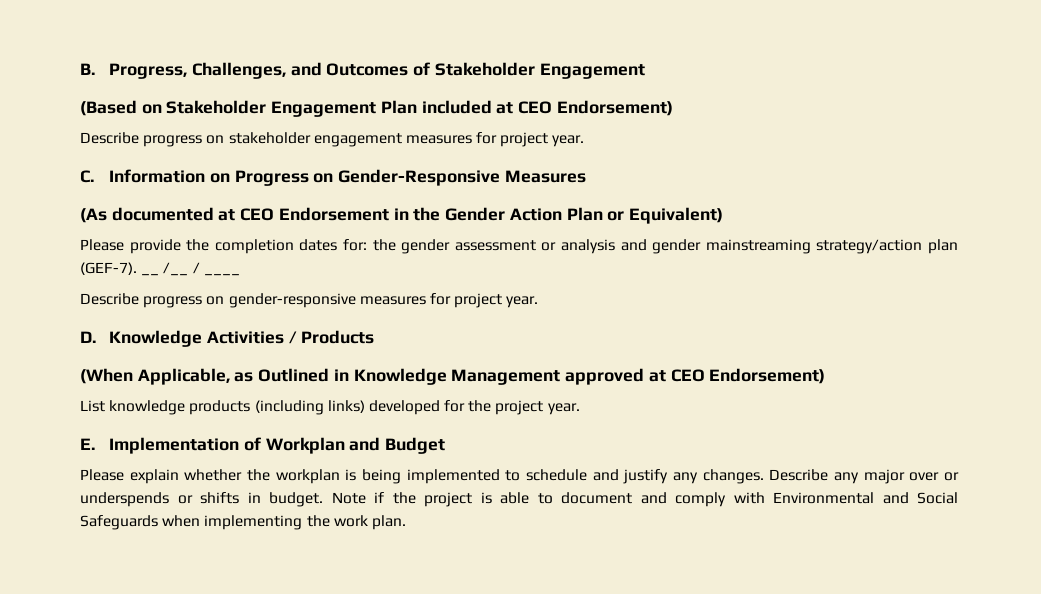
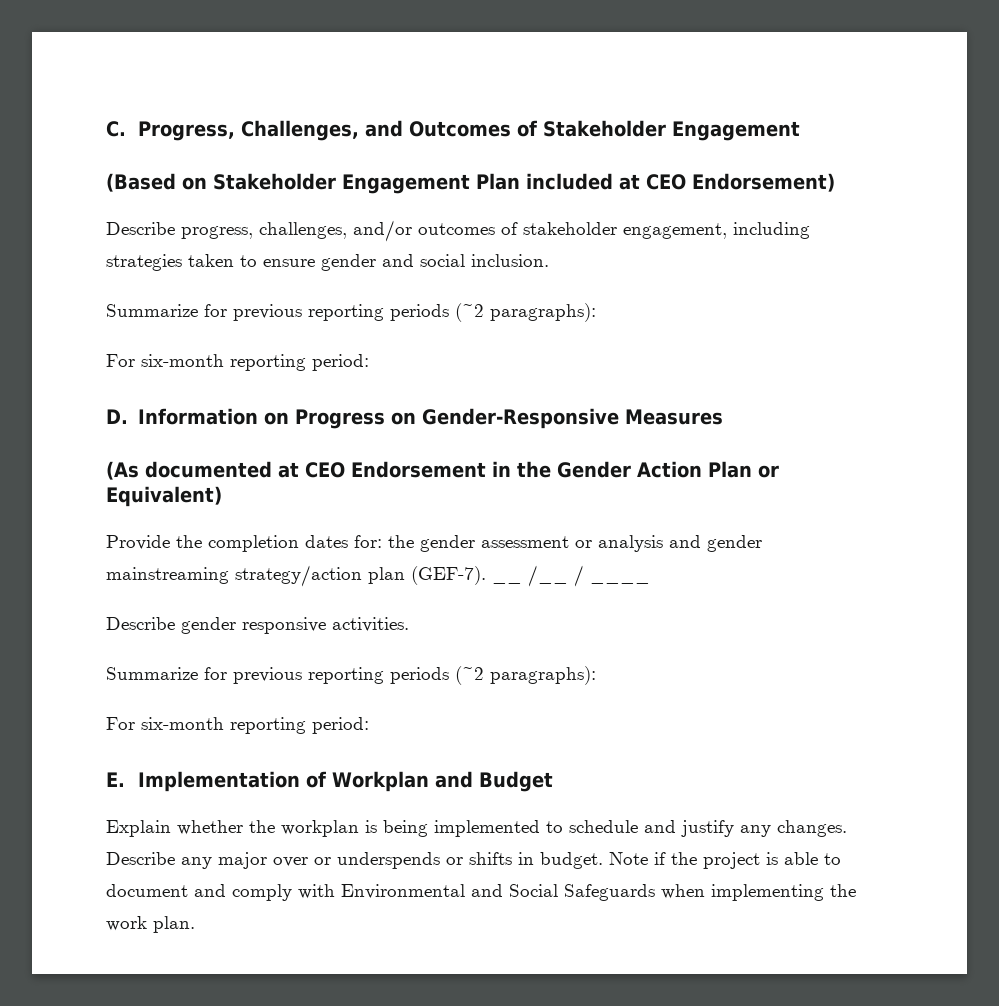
[80,63,95,75] B. -> [106,121,126,137] C.
[143,132,585,147] [80,170,94,183] progress on stakeholder engagement measures for project year. // C. -> [181,220,810,242] [106,254,549,271] [106,303,596,322] [106,354,369,371] [106,409,128,424] progress, challenges, and/or outcomes of stakeholder engagement, including strategies taken to ensure gender and social inclusion. // Summarize for previous reporting periods (~2 paragraphs): // For six-month reporting period: // D.
[80,239,181,254] Please provide -> [106,535,170,550] Provide
[143,293,539,308] [80,330,375,347] [80,368,826,385] [80,400,580,415] progress on gender-responsive measures for project year. // D. Knowledge Activities / Products // (When Applicable, as Outlined in Knowledge Management approved at CEO Endorsement) // List knowledge products (including links) developed for the project year. -> [181,617,409,634] [106,666,596,685] [106,717,369,734] gender responsive activities. // Summarize for previous reporting periods (~2 paragraphs): // For six-month reporting period:
[80,469,179,484] Please explain -> [106,820,171,837] Explain

